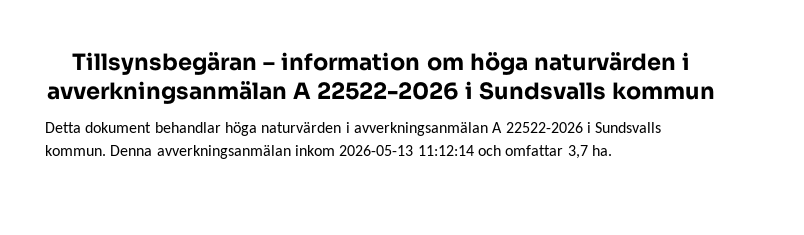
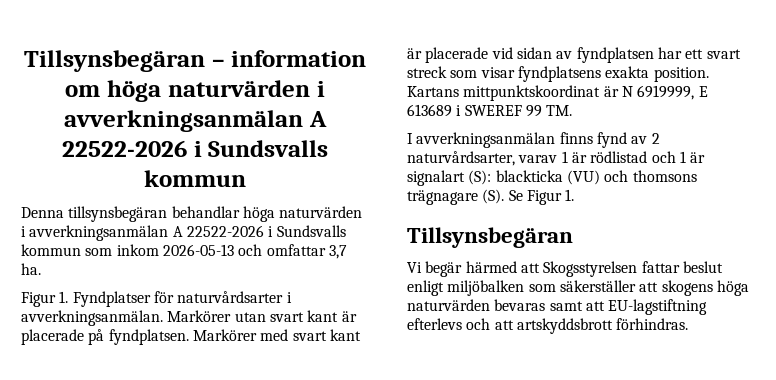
[45,122,152,133] Detta dokument -> [21,206,168,222] Denna tillsynsbegäran
[45,145,291,159] kommun. Denna avverkningsanmälan -> [21,244,113,256] kommun som
[417,145,474,156] 11:12:14 -> (234, 250) none
(612, 150) none -> [21,291,292,307] [21,310,357,326] [21,329,361,345] [407,47,741,63] [407,66,709,82] [407,85,708,101] [407,104,573,117] [407,132,660,148] [407,151,706,166] [407,170,697,186] [407,189,575,205] [407,227,573,248] [407,261,723,277] [407,280,749,296] [407,299,708,315] [407,318,689,334] // Figur 1. Fyndplatser för naturvårdsarter i avverkningsanmälan. Markörer utan svart kant är placerade på fyndplatsen. Markörer med svart kant är placerade vid sidan av fyndplatsen har ett svart streck som visar fyndplatsens exakta position. Kartans mittpunktskoordinat är N 6919999, E 613689 i SWEREF 99 TM. // I avverkningsanmälan finns fynd av 2 naturvårdsarter, varav 1 är rödlistad och 1 är signalart (S): blackticka (VU) och thomsons trägnagare (S). Se Figur 1. // Tillsynsbegäran // Vi begär härmed att Skogsstyrelsen fattar beslut enligt miljöbalken som säkerställer att skogens höga naturvärden bevaras samt att EU-lagstiftning efterlevs och att artskyddsbrott förhindras.

